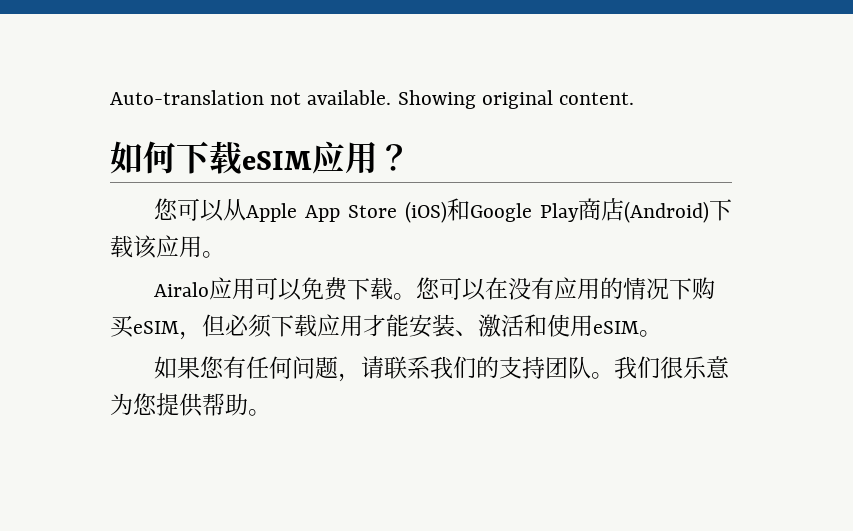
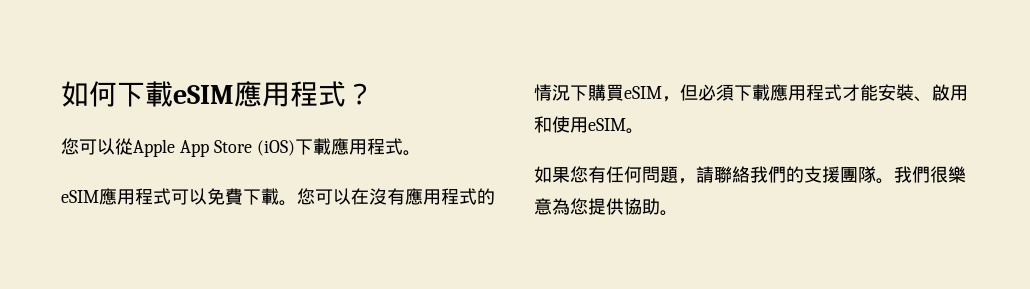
[110,90,635,109] [110,141,378,175] Auto-translation not available. Showing original content. // 如何下载eSIM应用 -> [61,81,346,107] 如何下載eSIM應用程式
[222,199,246,221] 从 -> [115,138,133,155] 從
[446,198,732,223] [110,235,225,259] [153,277,715,301] [110,314,524,340] 和Google Play商店(Android)下载该应用。 // Airalo应用可以免费下载。您可以在没有应用的情况下购买eSIM，但必须下载应用才能安装、激活 -> [294,138,421,156] [61,188,495,206] [534,84,968,102] 下載應用程式。 // eSIM應用程式可以免費下載。您可以在沒有應用程式的情況下購買eSIM，但必須下載應用程式才能安裝、啟用
[291,356,730,382] [110,393,225,417] 问题，请联系我们的支持团队。我们很乐意为您提供帮 -> [642,166,966,184] [534,198,642,215] 問題，請聯絡我們的支援團隊。我們很樂意為您提供協

